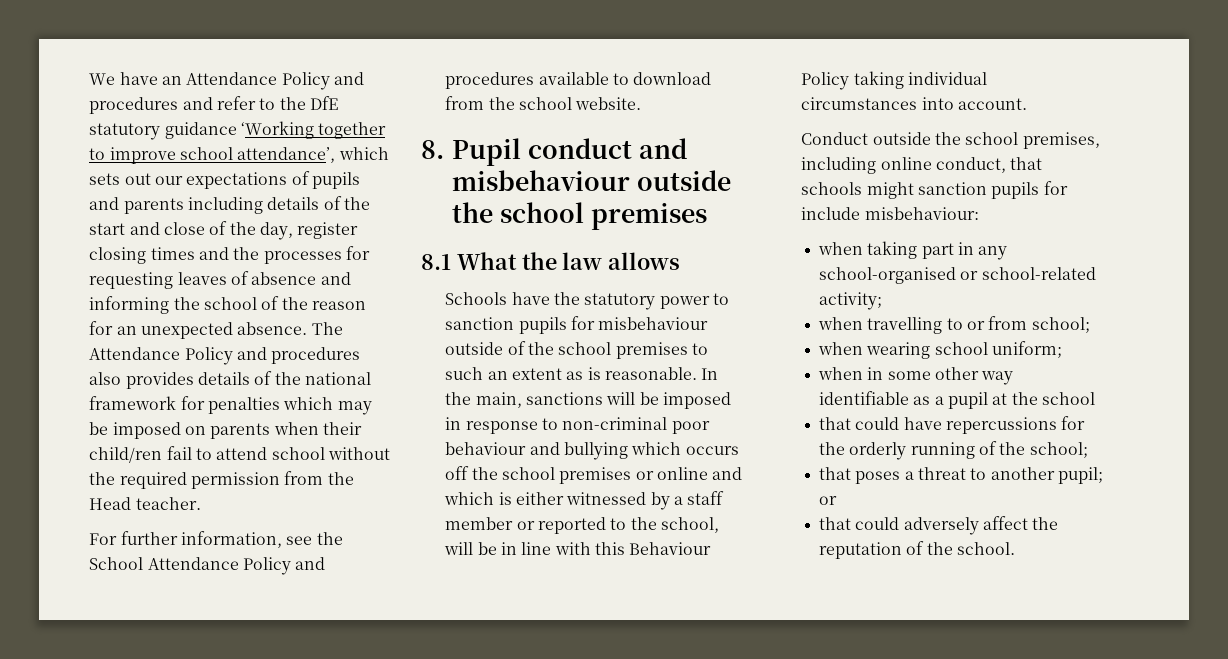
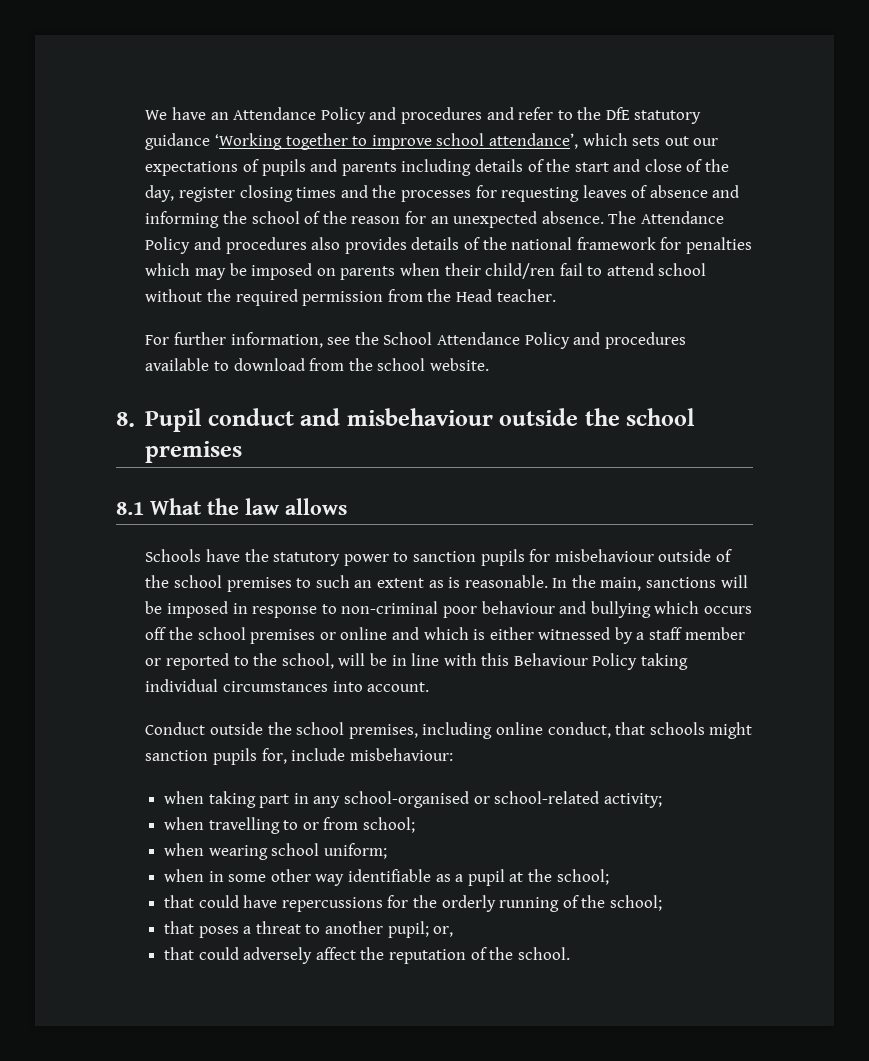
[1043,181,1068,195] for -> [261,748,287,764] for,
[1041,392,1095,405] school -> [556,869,609,885] school;
[818,496,837,505] or -> [433,926,454,937] or,

